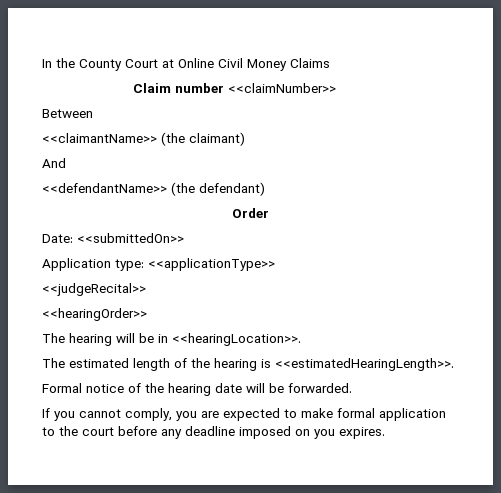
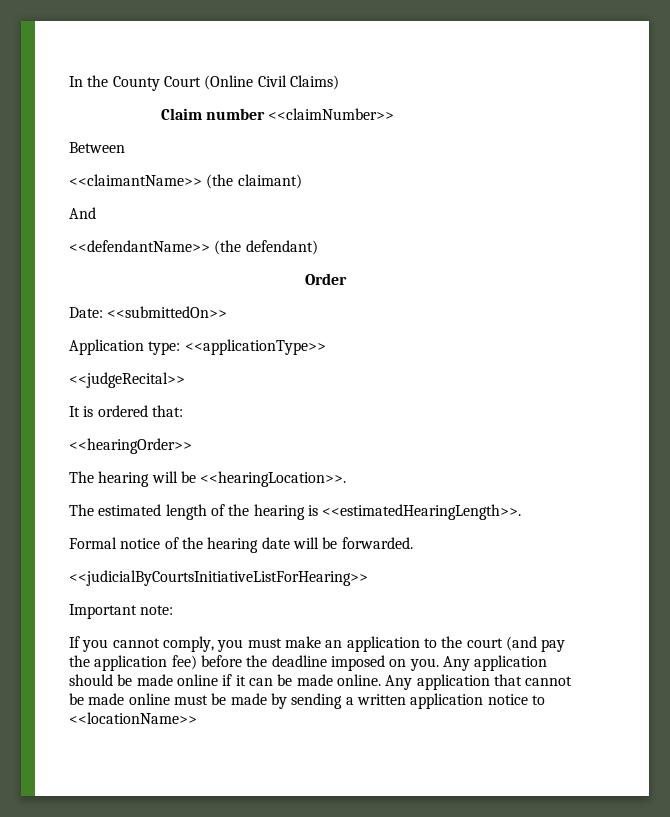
[162,58,330,71] at Online Civil Money Claims -> [204,75,339,90] (Online Civil Claims)
(146, 289) none -> [69,405,183,417] // It is ordered that:
[158,334,168,343] in -> (196, 477) none
(352, 388) none -> [69,570,368,586] [69,604,174,619] // <<judicialByCourtsInitiativeListForHearing>> // Important note:
[201,408,446,421] [42,426,385,439] are expected to make formal application to the court before any deadline imposed on you expires. -> [247,636,566,652] [69,655,548,671] [69,674,573,690] [69,693,545,709] [69,712,197,724] must make an application to the court (and pay the application fee) before the deadline imposed on you. Any application should be made online if it can be made online. Any application that cannot be made online must be made by sending a written application notice to <<locationName>>

